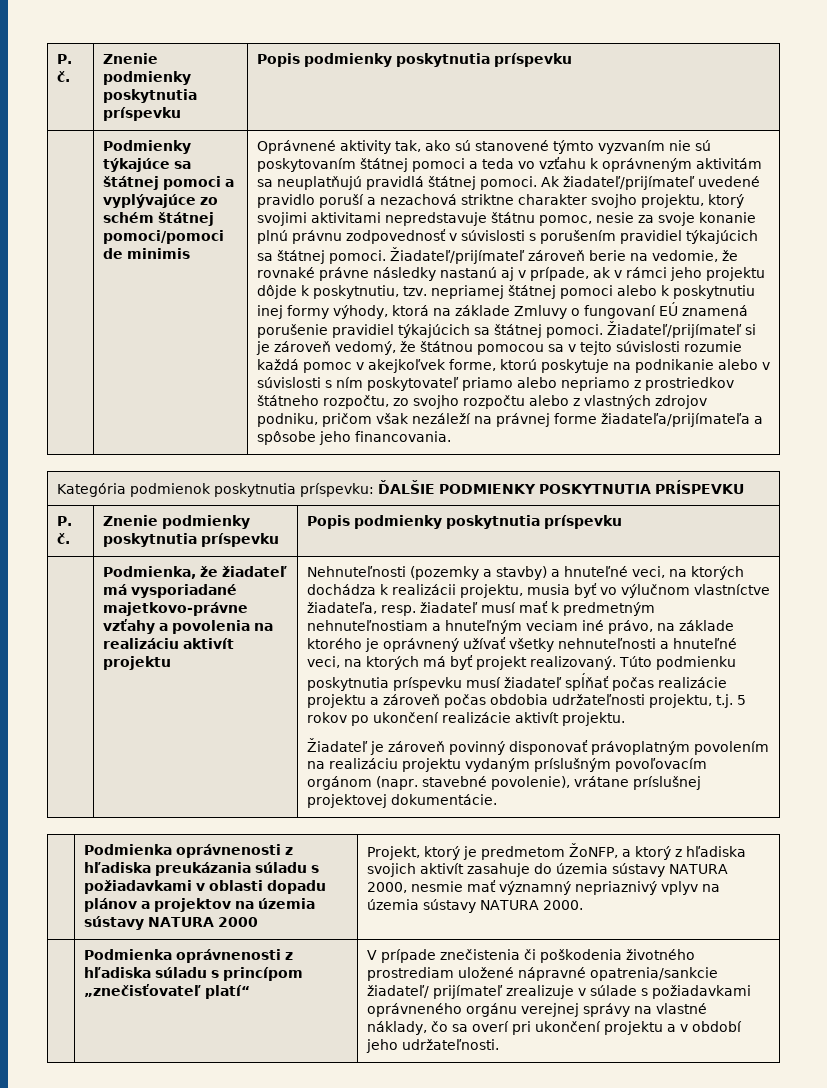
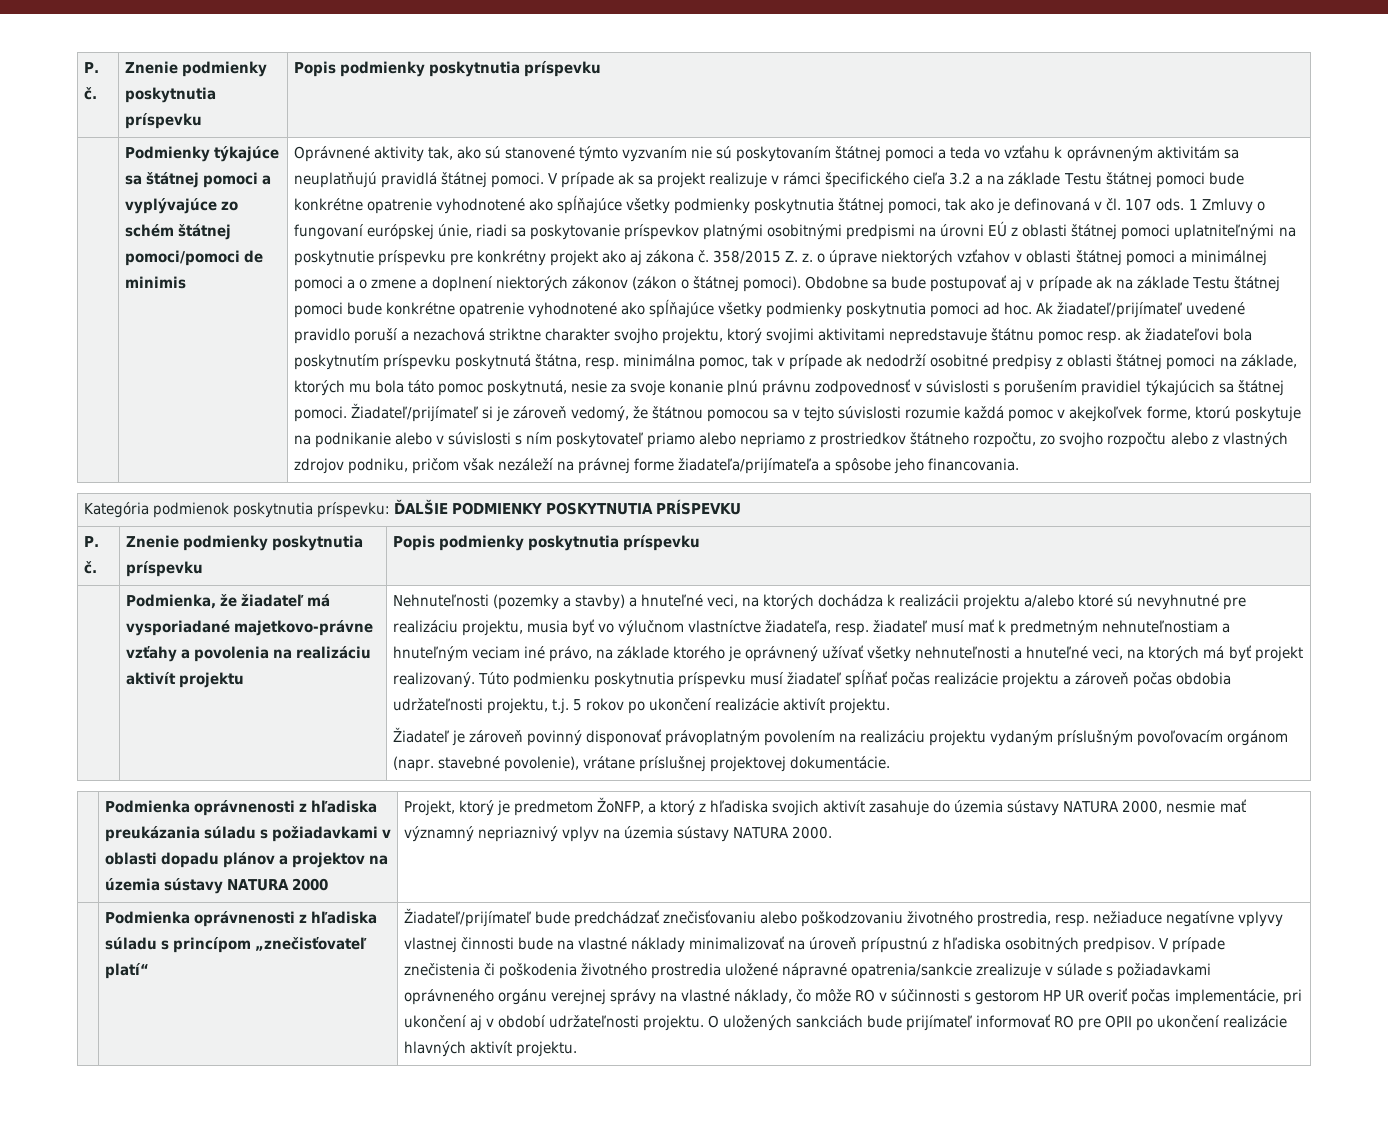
(537, 183) none -> [547,172,1244,188] [293,195,1265,214] [293,221,1296,240] [293,249,1267,266] [293,275,1280,292] [293,299,1033,318] V prípade ak sa projekt realizuje v rámci špecifického cieľa 3.2 a na základe Testu štátnej pomoci bude konkrétne opatrenie vyhodnotené ako spĺňajúce všetky podmienky poskytnutia štátnej pomoci, tak ako je definovaná v čl. 107 ods. 1 Zmluvy o fungovaní európskej únie, riadi sa poskytovanie príspevkov platnými osobitnými predpismi na úrovni EÚ z oblasti štátnej pomoci uplatniteľnými na poskytnutie príspevku pre konkrétny projekt ako aj zákona č. 358/2015 Z. z. o úprave niektorých vzťahov v oblasti štátnej pomoci a minimálnej pomoci a o zmene a doplnení niektorých zákonov (zákon o štátnej pomoci). Obdobne sa bude postupovať aj v prípade ak na základe Testu štátnej pomoci bude konkrétne opatrenie vyhodnotené ako spĺňajúce všetky podmienky poskytnutia pomoci ad hoc.
[538,215,592,226] pomoc, -> [1038,328,1253,344] [293,354,1297,370] [293,380,567,396] pomoc resp. ak žiadateľovi bola poskytnutím príspevku poskytnutá štátna, resp. minimálna pomoc, tak v prípade ak nedodrží osobitné predpisy z oblasti štátnej pomoci na základe, ktorých mu bola táto pomoc poskytnutá,
[527,250,738,262] [256,267,765,281] [256,285,755,299] [256,302,748,319] [256,321,742,338] zároveň berie na vedomie, že rovnaké právne následky nastanú aj v prípade, ak v rámci jeho projektu dôjde k poskytnutiu, tzv. nepriamej štátnej pomoci alebo k poskytnutiu inej formy výhody, ktorá na základe Zmluvy o fungovaní EÚ znamená porušenie pravidiel týkajúcich sa štátnej pomoci. Žiadateľ/prijímateľ -> (479, 412) none
(456, 589) none -> [963,594,1247,610] [392,620,458,633] projektu a/alebo ktoré sú nevyhnutné pre realizáciu
(250, 992) none -> [403,908,1284,927] [403,936,1156,953] Žiadateľ/prijímateľ bude predchádzať znečisťovaniu alebo poškodzovaniu životného prostredia, resp. nežiaduce negatívne vplyvy vlastnej činnosti bude na vlastné náklady minimalizovať na úroveň prípustnú z hľadiska osobitných predpisov.
[366,967,454,981] prostrediam -> [650,963,721,979] prostredia
[366,985,503,999] žiadateľ/ prijímateľ -> (972, 971) none
[451,1021,742,1035] [365,1039,499,1053] sa overí pri ukončení projektu a v období jeho udržateľnosti. -> [815,988,1302,1005] [403,1014,1288,1031] [403,1041,577,1057] môže RO v súčinnosti s gestorom HP UR overiť počas implementácie, pri ukončení aj v období udržateľnosti projektu. O uložených sankciách bude prijímateľ informovať RO pre OPII po ukončení realizácie hlavných aktivít projektu.

